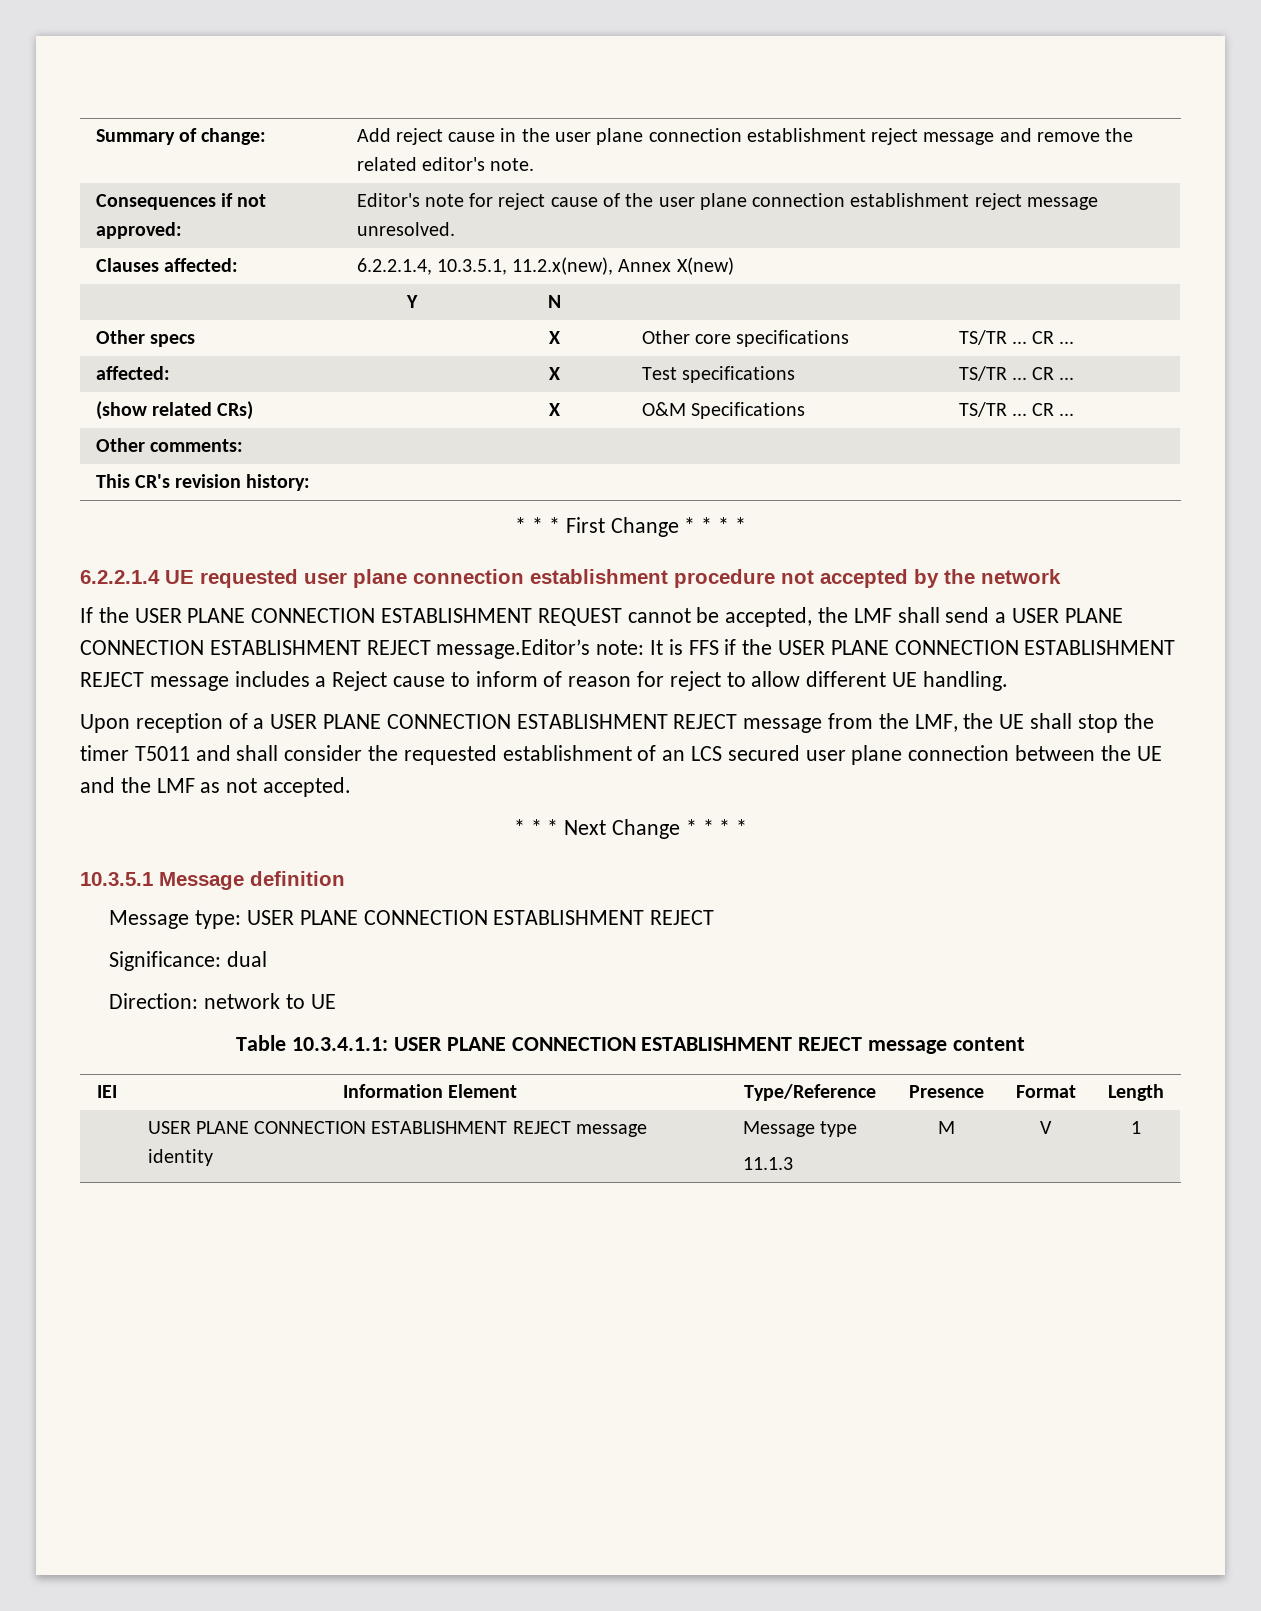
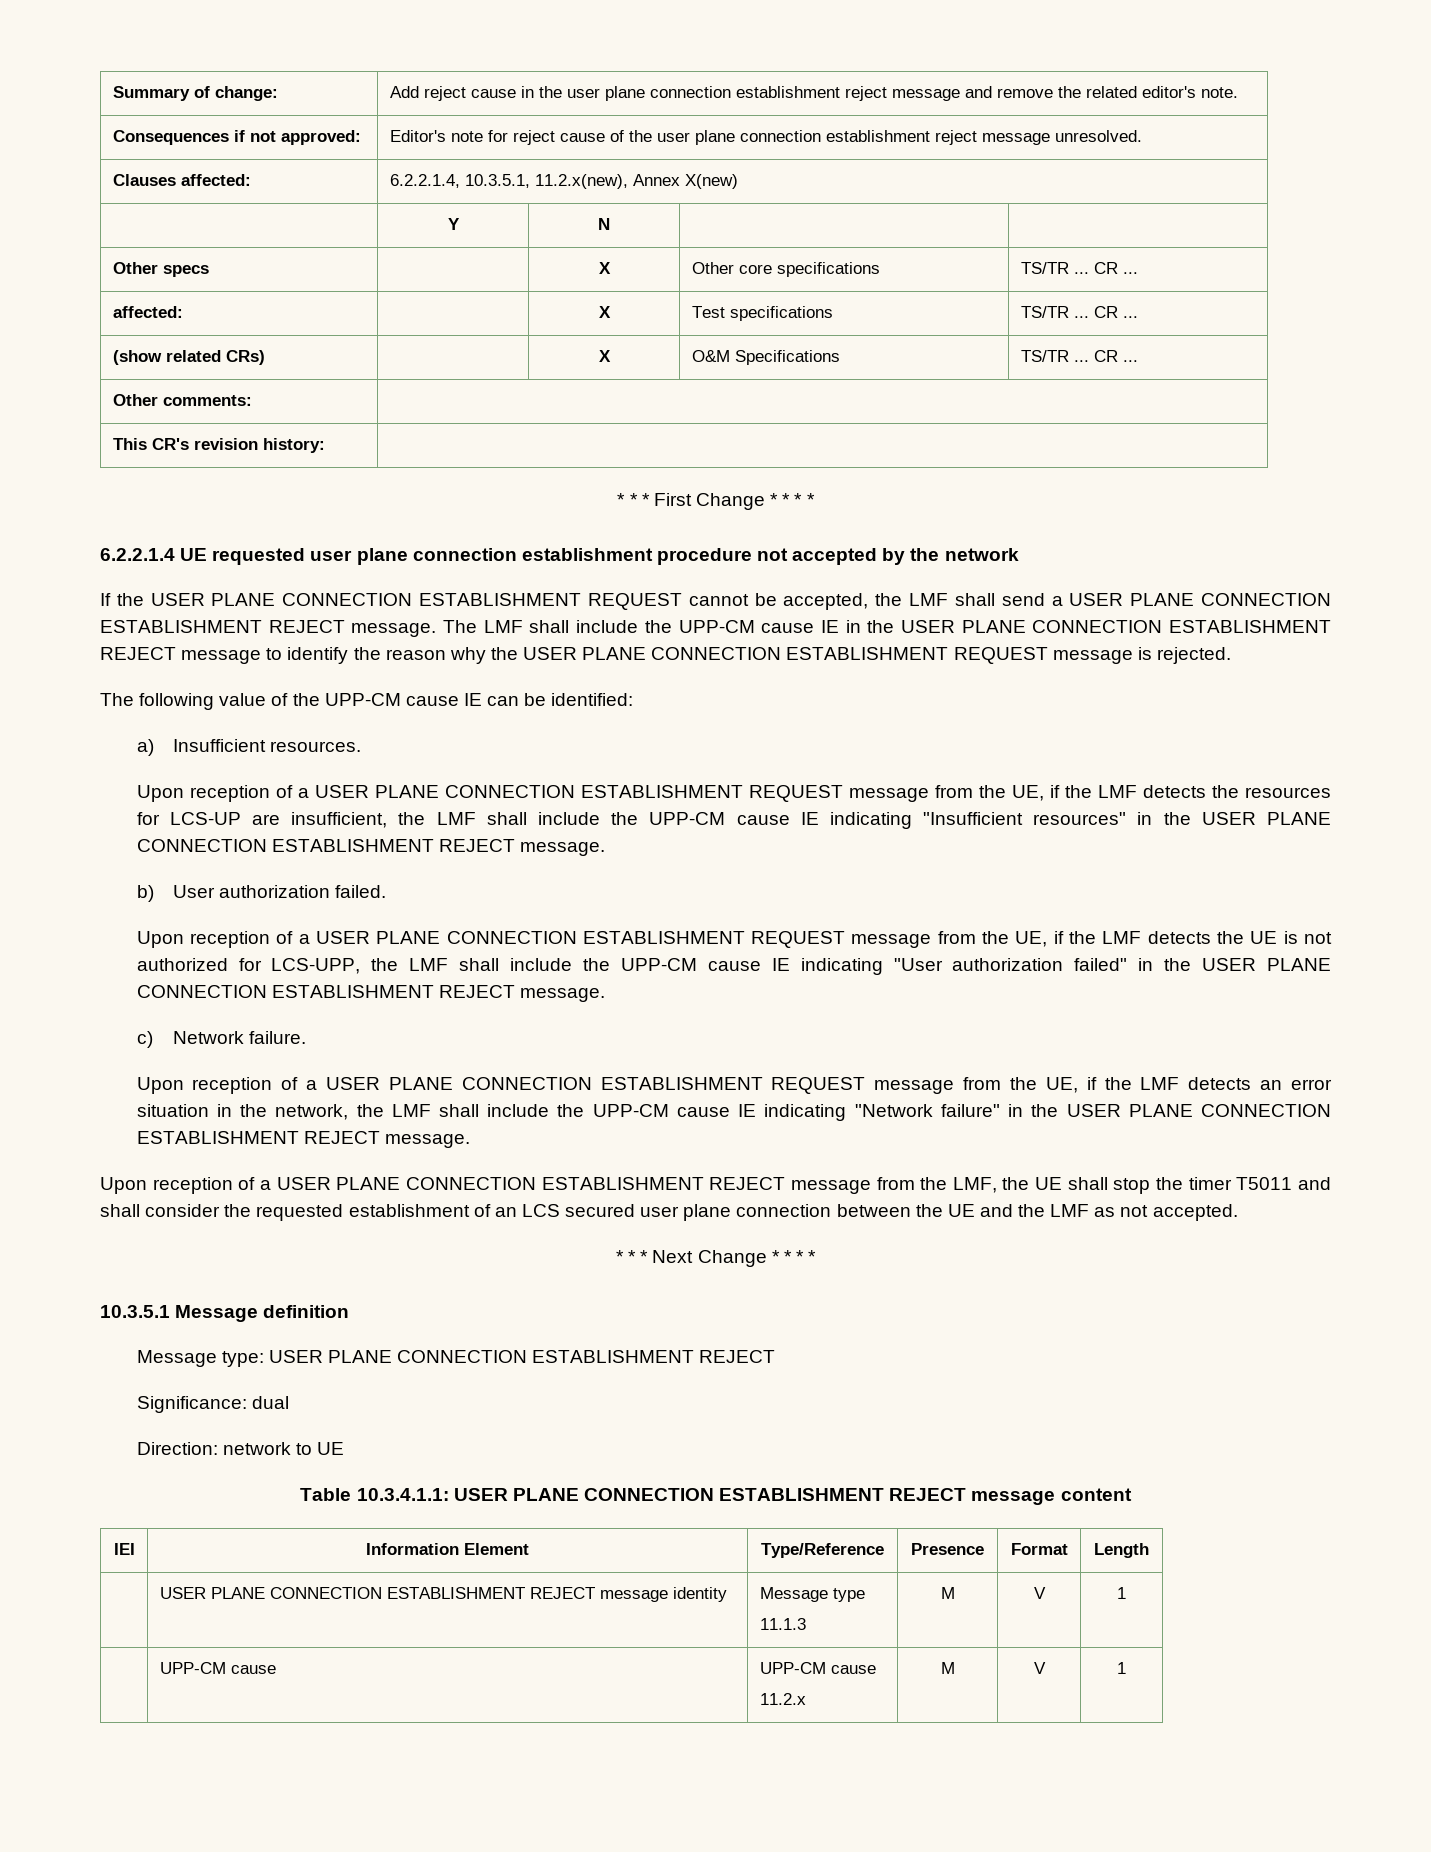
[436,639,737,659] message.Editor’s note: It is FFS if -> [351,620,861,637] message. The LMF shall include the UPP-CM cause IE in
[234,671,1008,691] includes a Reject cause to inform of reason for reject to allow different UE handling. -> [266,647,1231,664] [100,693,634,710] [136,739,362,756] [136,785,1331,802] [136,812,1332,829] [136,839,605,856] [136,885,387,902] [136,931,1332,948] [136,958,1331,975] [136,985,605,1002] [136,1031,307,1048] [136,1077,1333,1094] [136,1104,1331,1121] [136,1131,470,1148] to identify the reason why the USER PLANE CONNECTION ESTABLISHMENT REQUEST message is rejected. // The following value of the UPP-CM cause IE can be identified: // a) Insufficient resources. // Upon reception of a USER PLANE CONNECTION ESTABLISHMENT REQUEST message from the UE, if the LMF detects the resources for LCS-UP are insufficient, the LMF shall include the UPP-CM cause IE indicating "Insufficient resources" in the USER PLANE CONNECTION ESTABLISHMENT REJECT message. // b) User authorization failed. // Upon reception of a USER PLANE CONNECTION ESTABLISHMENT REQUEST message from the UE, if the LMF detects the UE is not authorized for LCS-UPP, the LMF shall include the UPP-CM cause IE indicating "User authorization failed" in the USER PLANE CONNECTION ESTABLISHMENT REJECT message. // c) Network failure. // Upon reception of a USER PLANE CONNECTION ESTABLISHMENT REQUEST message from the UE, if the LMF detects an error situation in the network, the LMF shall include the UPP-CM cause IE indicating "Network failure" in the USER PLANE CONNECTION ESTABLISHMENT REJECT message.
(1141, 1127) none -> [159,1662,276,1674] [759,1662,876,1674] [759,1693,806,1705] [940,1662,955,1674] [1033,1662,1046,1674] [1117,1662,1126,1674] // | UPP-CM cause | UPP-CM cause // 11.2.x | M | V | 1

